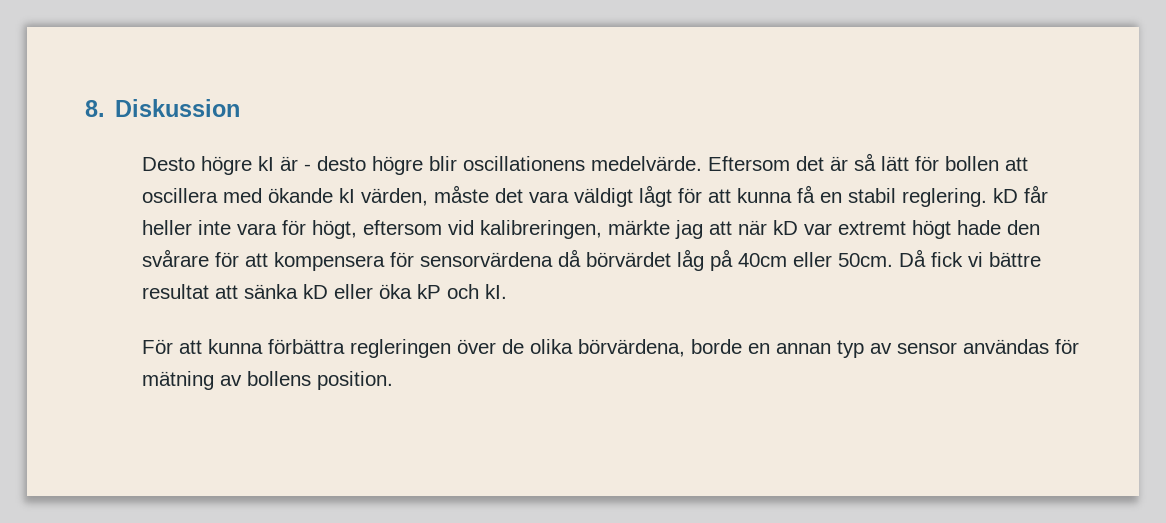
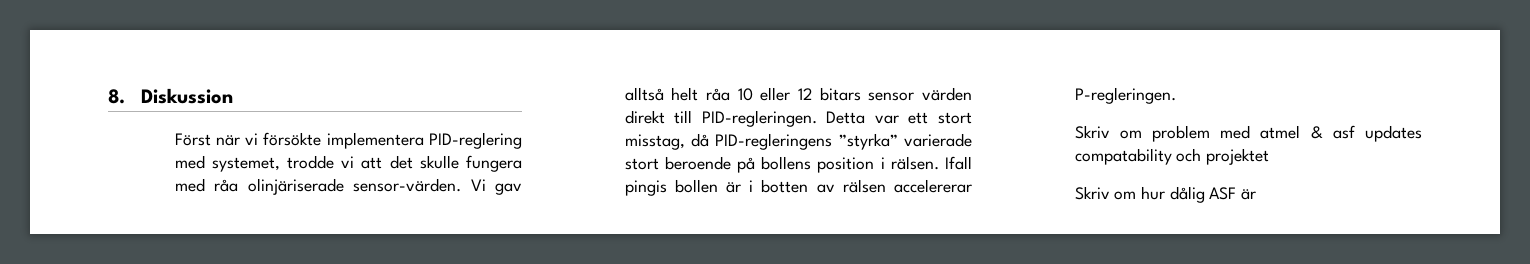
[141,153,1028,175] [141,185,1048,207] [141,220,1040,239] [141,249,1041,271] [141,284,507,299] [141,339,1079,358] [141,371,393,390] Desto högre kI är - desto högre blir oscillationens medelvärde. Eftersom det är så lätt för bollen att oscillera med ökande kI värden, måste det vara väldigt lågt för att kunna få en stabil reglering. kD får heller inte vara för högt, eftersom vid kalibreringen, märkte jag att när kD var extremt högt hade den svårare för att kompensera för sensorvärdena då börvärdet låg på 40cm eller 50cm. Då fick vi bättre resultat att sänka kD eller öka kP och kI. // För att kunna förbättra regleringen över de olika börvärdena, borde en annan typ av sensor användas för mätning av bollens position. -> [174,132,522,149] [174,155,522,172] [174,178,522,195] [624,87,972,101] [624,110,972,127] [624,133,972,150] [624,156,972,173] [624,179,972,196] [1074,87,1176,104] [1074,125,1422,142] [1074,148,1270,165] [1074,186,1257,203] Först när vi försökte implementera PID-reglering med systemet, trodde vi att det skulle fungera med råa olinjäriserade sensor-värden. Vi gav alltså helt råa 10 eller 12 bitars sensor värden direkt till PID-regleringen. Detta var ett stort misstag, då PID-regleringens ”styrka” varierade stort beroende på bollens position i rälsen. Ifall pingis bollen är i botten av rälsen accelererar P-regleringen. // Skriv om problem med atmel & asf updates compatability och projektet // Skriv om hur dålig ASF är

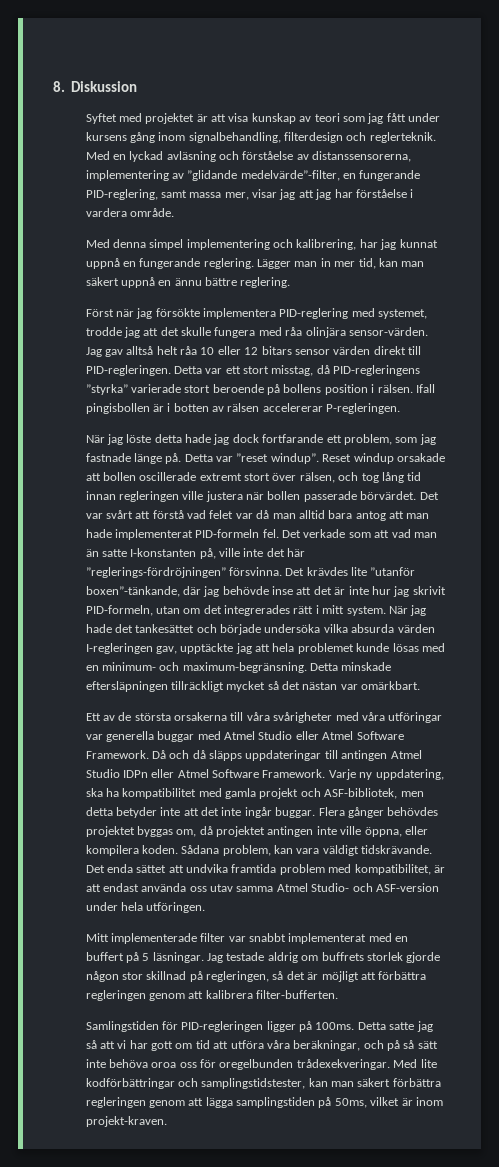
(234, 96) none -> [85,113,440,124] [85,132,436,143] [85,151,412,162] [85,170,421,181] [85,189,414,200] [85,208,174,217] [85,239,438,250] [85,258,425,269] [85,277,291,288] // Syftet med projektet är att visa kunskap av teori som jag fått under kursens gång inom signalbehandling, filterdesign och reglerteknik. Med en lyckad avläsning och förståelse av distanssensorerna, implementering av ”glidande medelvärde”-filter, en fungerande PID-reglering, samt massa mer, visar jag att jag har förståelse i vardera område. // Med denna simpel implementering och kalibrering, har jag kunnat uppnå en fungerande reglering. Lägger man in mer tid, kan man säkert uppnå en ännu bättre reglering.
[245,133,259,145] vi -> [136,308,153,319] jag
[341,156,355,168] vi -> [123,327,140,338] jag
[247,178,486,195] olinjäriserade sensor-värden. Vi -> [305,327,428,338] [85,347,102,357] olinjära sensor-värden. Jag
[624,179,718,196] pingis bollen -> [85,403,150,414] pingisbollen
[1074,125,1422,142] [1074,148,1270,165] [1074,186,1257,203] Skriv om problem med atmel & asf updates compatability och projektet // Skriv om hur dålig ASF är -> [85,434,436,445] [85,453,445,464] [85,472,422,483] [85,491,439,502] [85,510,430,521] [85,529,437,540] [85,548,306,559] [85,567,416,578] [85,586,446,597] [85,605,427,616] [85,624,435,635] [85,643,445,654] [85,662,392,673] [85,681,421,692] [85,712,443,723] [85,731,404,742] [85,750,422,761] [85,769,444,780] [85,788,424,799] [85,807,439,818] [85,826,428,837] [85,845,433,856] [85,864,445,875] [85,883,439,892] [85,902,206,913] [85,933,409,944] [85,952,441,963] [85,971,427,982] [85,990,338,1001] [85,1021,433,1032] [85,1040,438,1051] [85,1059,437,1070] [85,1078,441,1089] [85,1097,443,1108] [85,1116,167,1127] När jag löste detta hade jag dock fortfarande ett problem, som jag fastnade länge på. Detta var ”reset windup”. Reset windup orsakade att bollen oscillerade extremt stort över rälsen, och tog lång tid innan regleringen ville justera när bollen passerade börvärdet. Det var svårt att förstå vad felet var då man alltid bara antog att man hade implementerat PID-formeln fel. Det verkade som att vad man än satte I-konstanten på, ville inte det här ”reglerings-fördröjningen” försvinna. Det krävdes lite ”utanför boxen”-tänkande, där jag behövde inse att det är inte hur jag skrivit PID-formeln, utan om det integrerades rätt i mitt system. När jag hade det tankesättet och började undersöka vilka absurda värden I-regleringen gav, upptäckte jag att hela problemet kunde lösas med en minimum- och maximum-begränsning. Detta minskade eftersläpningen tillräckligt mycket så det nästan var omärkbart. // Ett av de största orsakerna till våra svårigheter med våra utföringar var generella buggar med Atmel Studio eller Atmel Software Framework. Då och då släpps uppdateringar till antingen Atmel Studio IDPn eller Atmel Software Framework. Varje ny uppdatering, ska ha kompatibilitet med gamla projekt och ASF-bibliotek, men detta betyder inte att det inte ingår buggar. Flera gånger behövdes projektet byggas om, då projektet antingen inte ville öppna, eller kompilera koden. Sådana problem, kan vara väldigt tidskrävande. Det enda sättet att undvika framtida problem med kompatibilitet, är att endast använda oss utav samma Atmel Studio- och ASF-version under hela utföringen. // Mitt implementerade filter var snabbt implementerat med en buffert på 5 läsningar. Jag testade aldrig om buffrets storlek gjorde någon stor skillnad på regleringen, så det är möjligt att förbättra regleringen genom att kalibrera filter-bufferten. // Samlingstiden för PID-regleringen ligger på 100ms. Detta satte jag så att vi har gott om tid att utföra våra beräkningar, och på så sätt inte behöva oroa oss för oregelbunden trådexekveringar. Med lite kodförbättringar och samplingstidstester, kan man säkert förbättra regleringen genom att lägga samplingstiden på 50ms, vilket är inom projekt-kraven.

